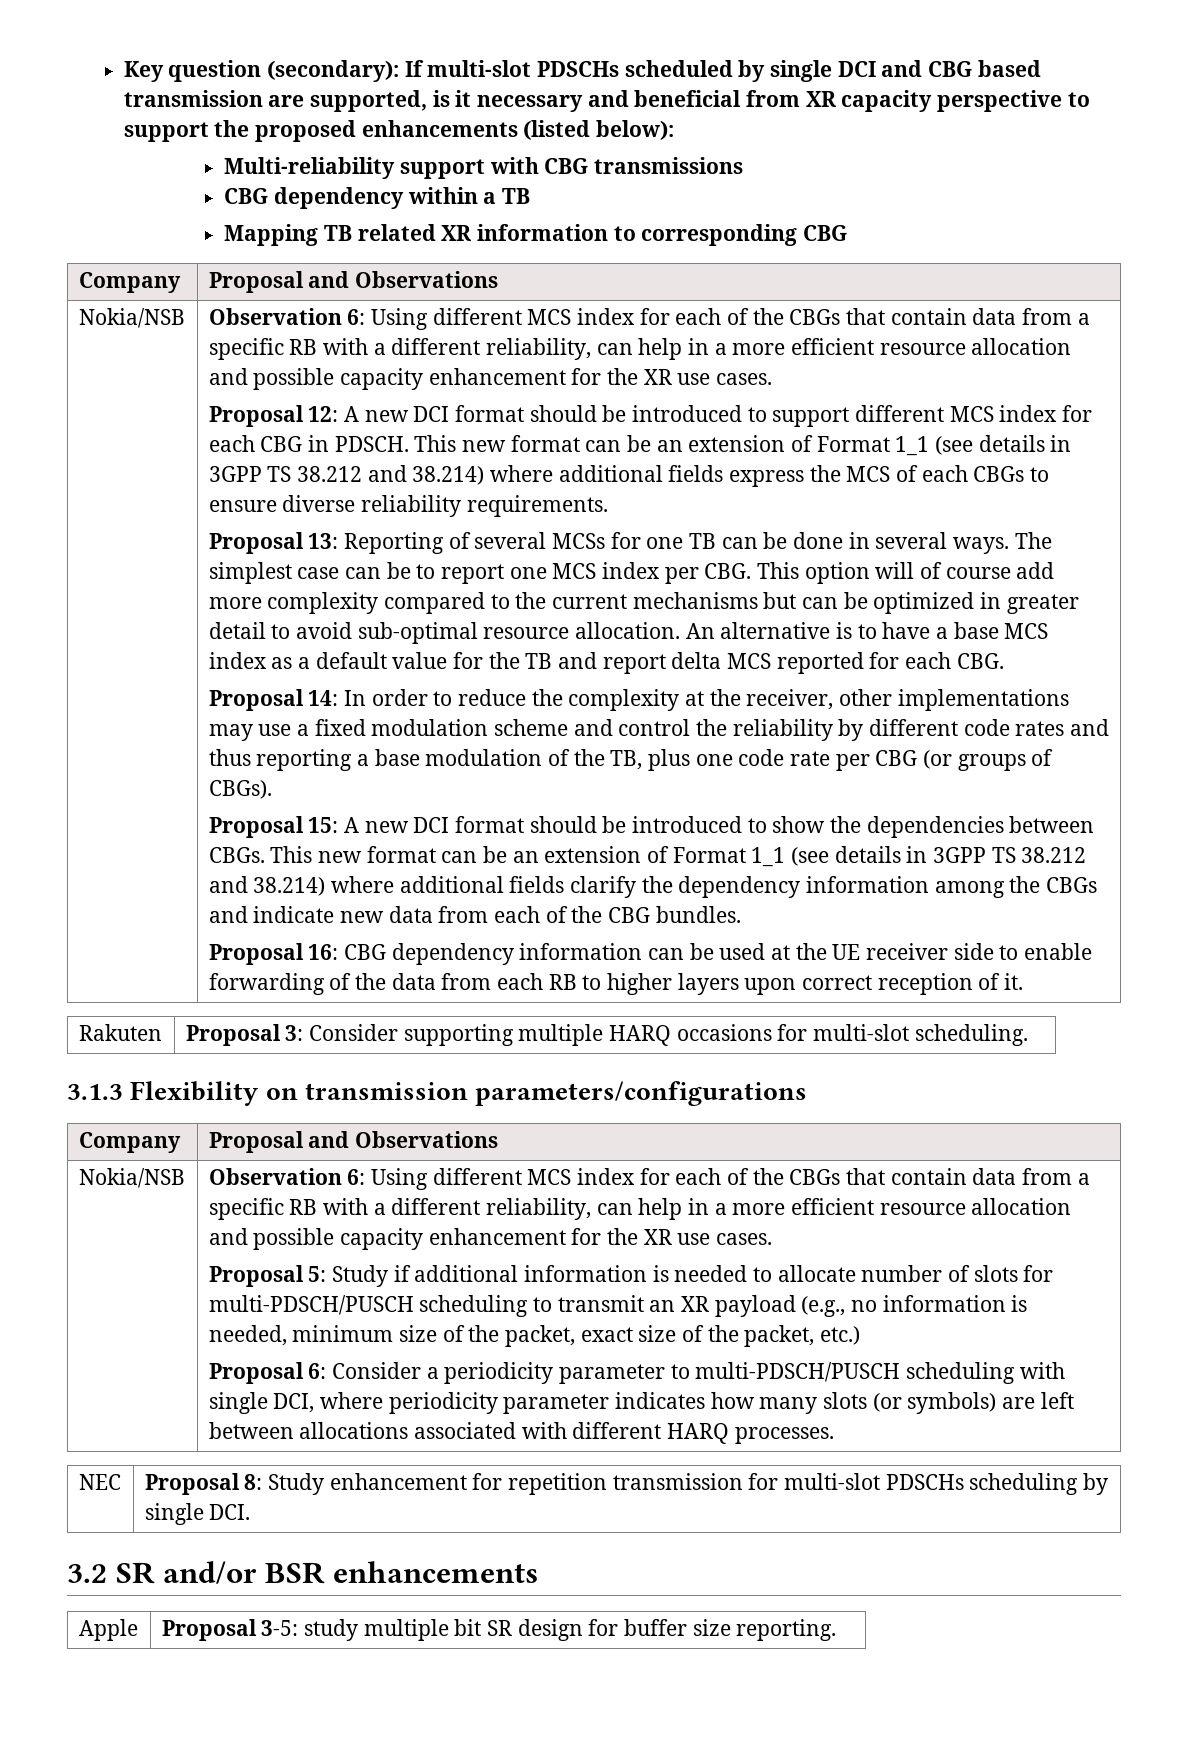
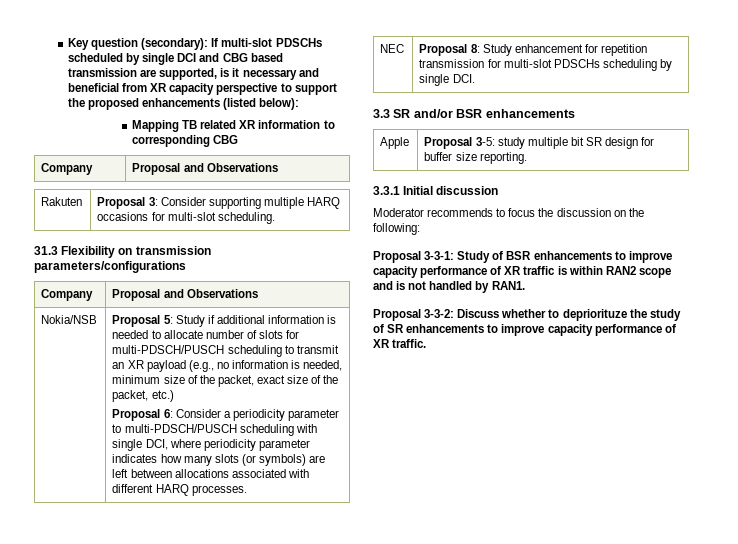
[224,157,743,179] [224,187,530,209] // Multi-reliability support with CBG transmissions // CBG dependency within a TB -> (300, 104) none
[78,308,185,328] [208,308,1090,330] [208,338,1072,360] [208,368,772,390] [208,405,1092,427] [208,435,1072,456] [208,465,1049,487] [208,495,608,517] [208,532,1052,554] [208,562,1055,584] [208,592,1079,614] [208,622,1049,644] [208,652,1004,674] [208,689,1069,711] [208,719,1109,741] [208,749,1054,771] [208,780,272,799] [208,816,1095,838] [208,846,1087,867] [208,876,1097,898] [208,906,741,923] [208,943,1092,965] [208,973,1023,995] // Nokia/NSB | Observation 6: Using different MCS index for each of the CBGs that contain data from a specific RB with a different reliability, can help in a more efficient resource allocation and possible capacity enhancement for the XR use cases. // Proposal 12: A new DCI format should be introduced to support different MCS index for each CBG in PDSCH. This new format can be an extension of Format 1_1 (see details in 3GPP TS 38.212 and 38.214) where additional fields express the MCS of each CBGs to ensure diverse reliability requirements. // Proposal 13: Reporting of several MCSs for one TB can be done in several ways. The simplest case can be to report one MCS index per CBG. This option will of course add more complexity compared to the current mechanisms but can be optimized in greater detail to avoid sub-optimal resource allocation. An alternative is to have a base MCS index as a default value for the TB and report delta MCS reported for each CBG. // Proposal 14: In order to reduce the complexity at the receiver, other implementations may use a fixed modulation scheme and control the reliability by different code rates and thus reporting a base modulation of the TB, plus one code rate per CBG (or groups of CBGs). // Proposal 15: A new DCI format should be introduced to show the dependencies between CBGs. This new format can be an extension of Format 1_1 (see details in 3GPP TS 38.212 and 38.214) where additional fields clarify the dependency information among the CBGs and indicate new data from each of the CBG bundles. // Proposal 16: CBG dependency information can be used at the UE receiver side to enable forwarding of the data from each RB to higher layers upon correct reception of it. -> (278, 167) none
[67,1084,123,1100] 3.1.3 -> [34,246,58,255] 31.3
[208,1168,1090,1190] [208,1198,1072,1220] [208,1228,772,1250] Observation 6: Using different MCS index for each of the CBGs that contain data from a specific RB with a different reliability, can help in a more efficient resource allocation and possible capacity enhancement for the XR use cases. // -> (98, 319) none
[67,1564,107,1583] 3.2 -> [373,109,390,118] 3.3
(837, 1630) none -> [373,186,499,195] [373,208,644,217] [373,223,420,235] [373,251,672,263] [373,266,671,278] [373,281,525,293] [373,309,681,321] [373,324,676,336] [373,339,427,348] // 3.3.1 Initial discussion // Moderator recommends to focus the discussion on the following: // Proposal 3-3-1: Study of BSR enhancements to improve capacity performance of XR traffic is within RAN2 scope and is not handled by RAN1. // Proposal 3-3-2: Discuss whether to depriorituze the study of SR enhancements to improve capacity performance of XR traffic.

